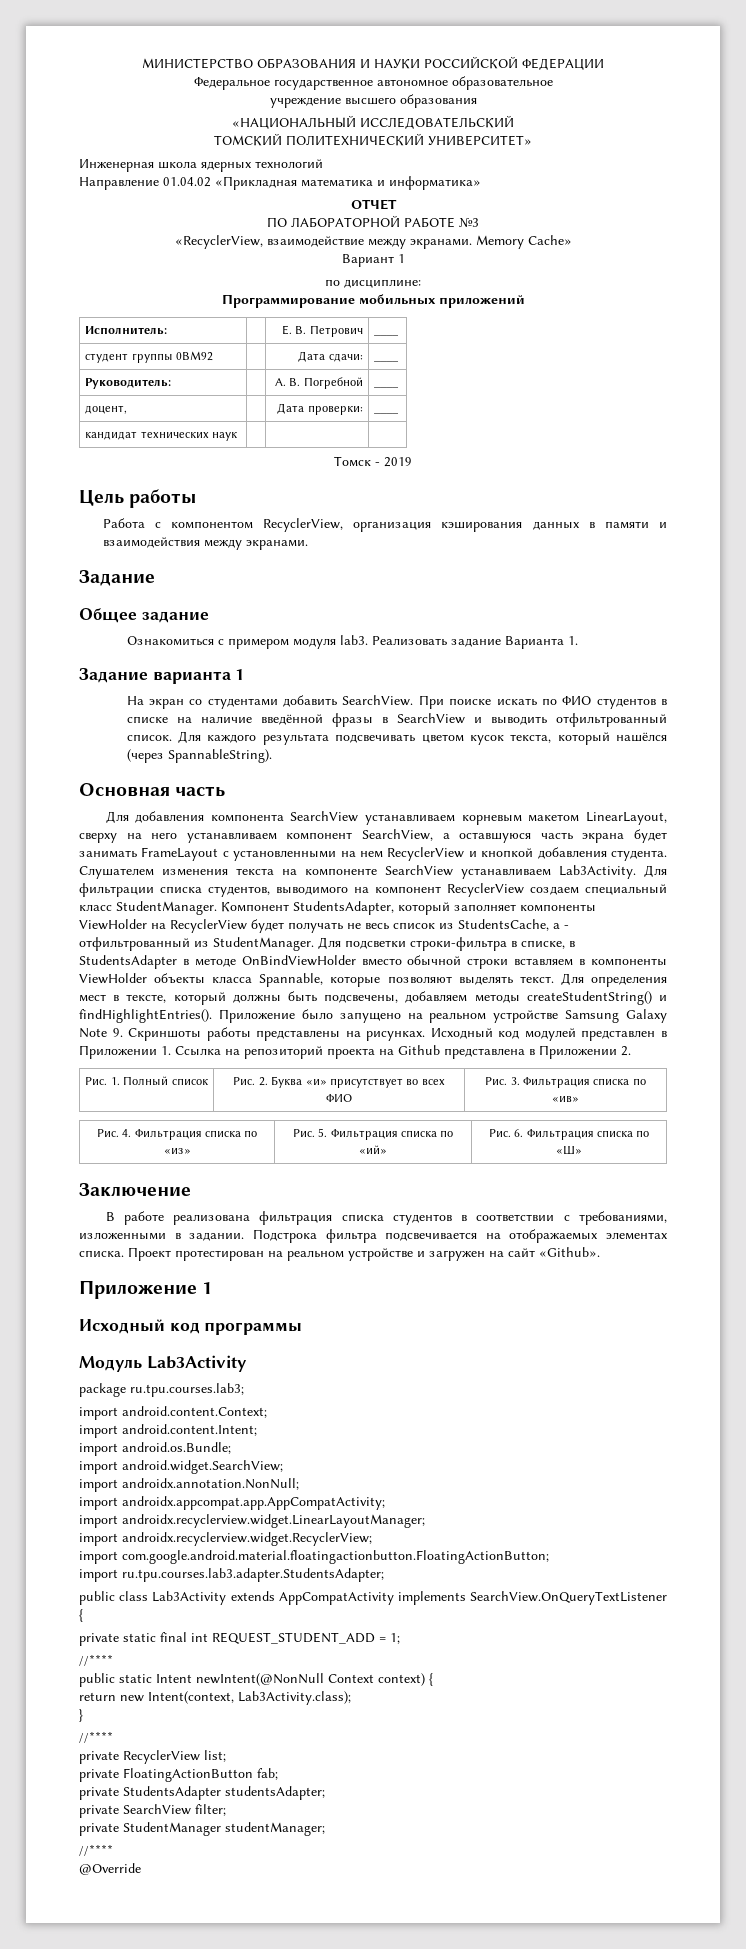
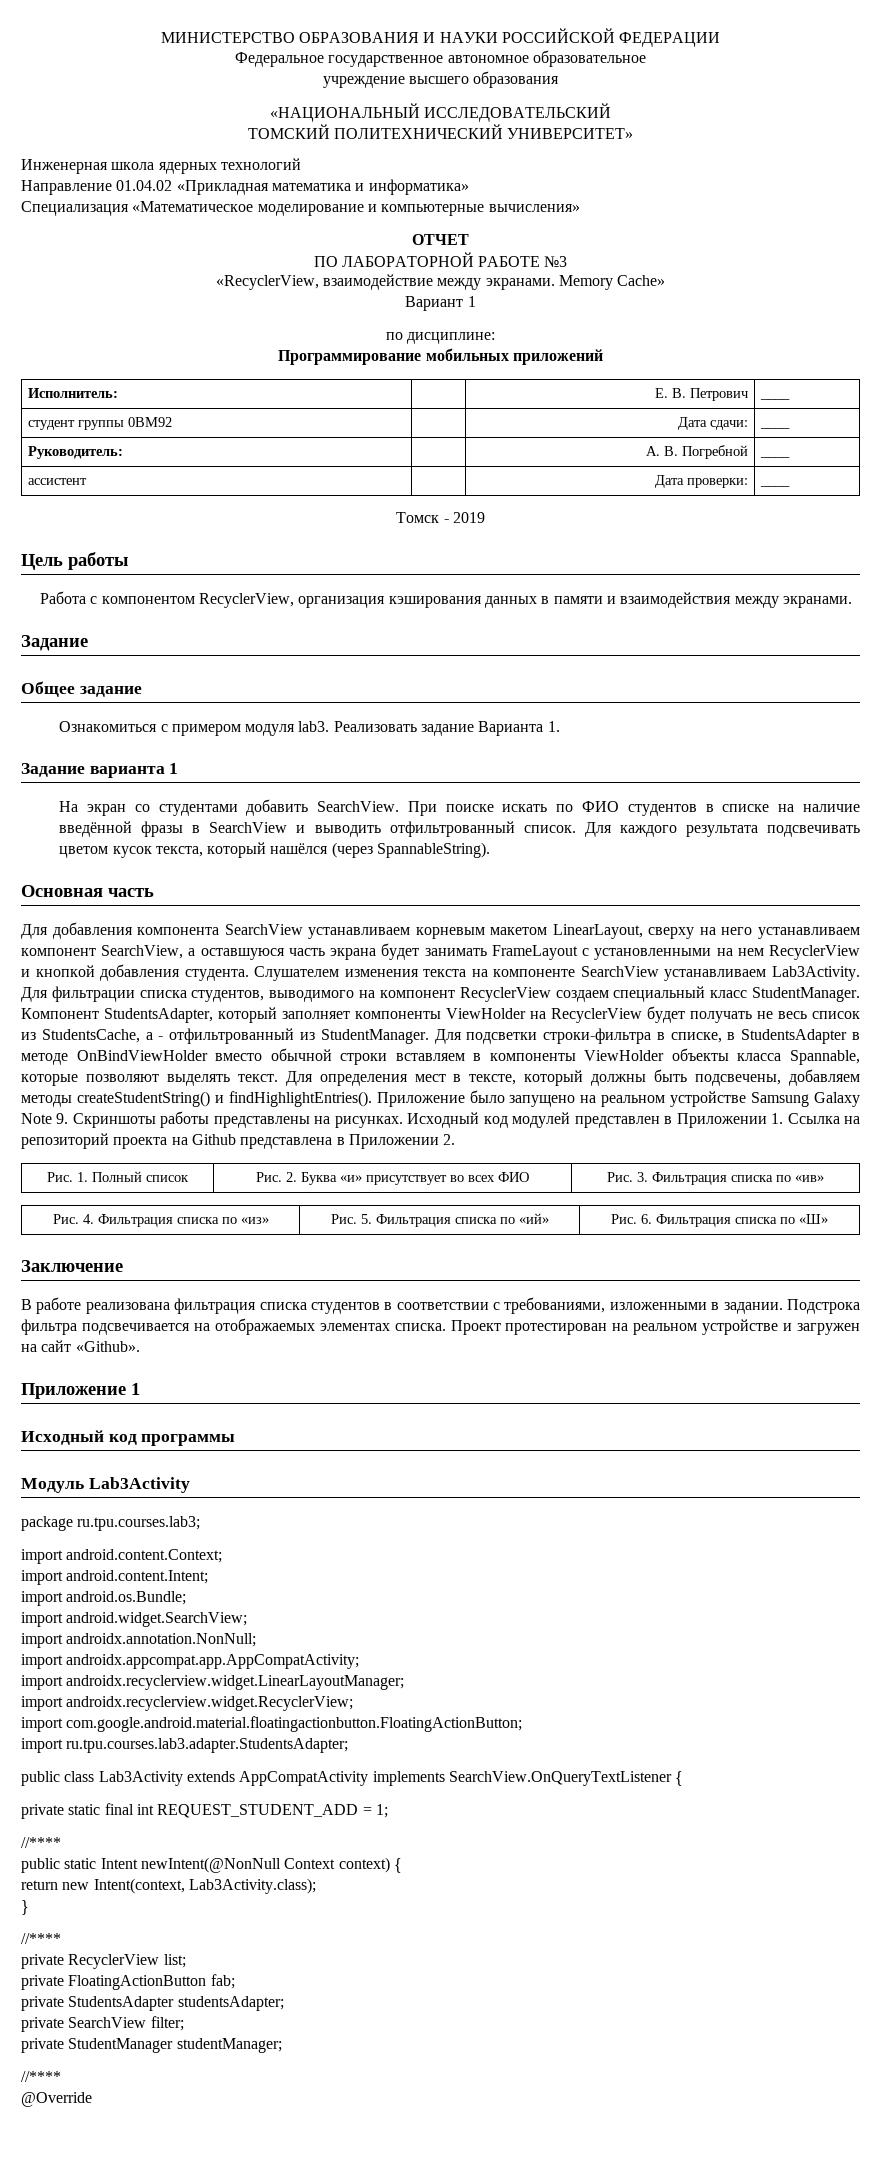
(481, 183) none -> [21,201,580,216] // Специализация «Математическое моделирование и компьютерные вычисления»
[85,405,128,414] доцент, -> [28,478,88,485] ассистент
[85,431,237,441] // кандидат технических наук | | | -> (791, 486) none

